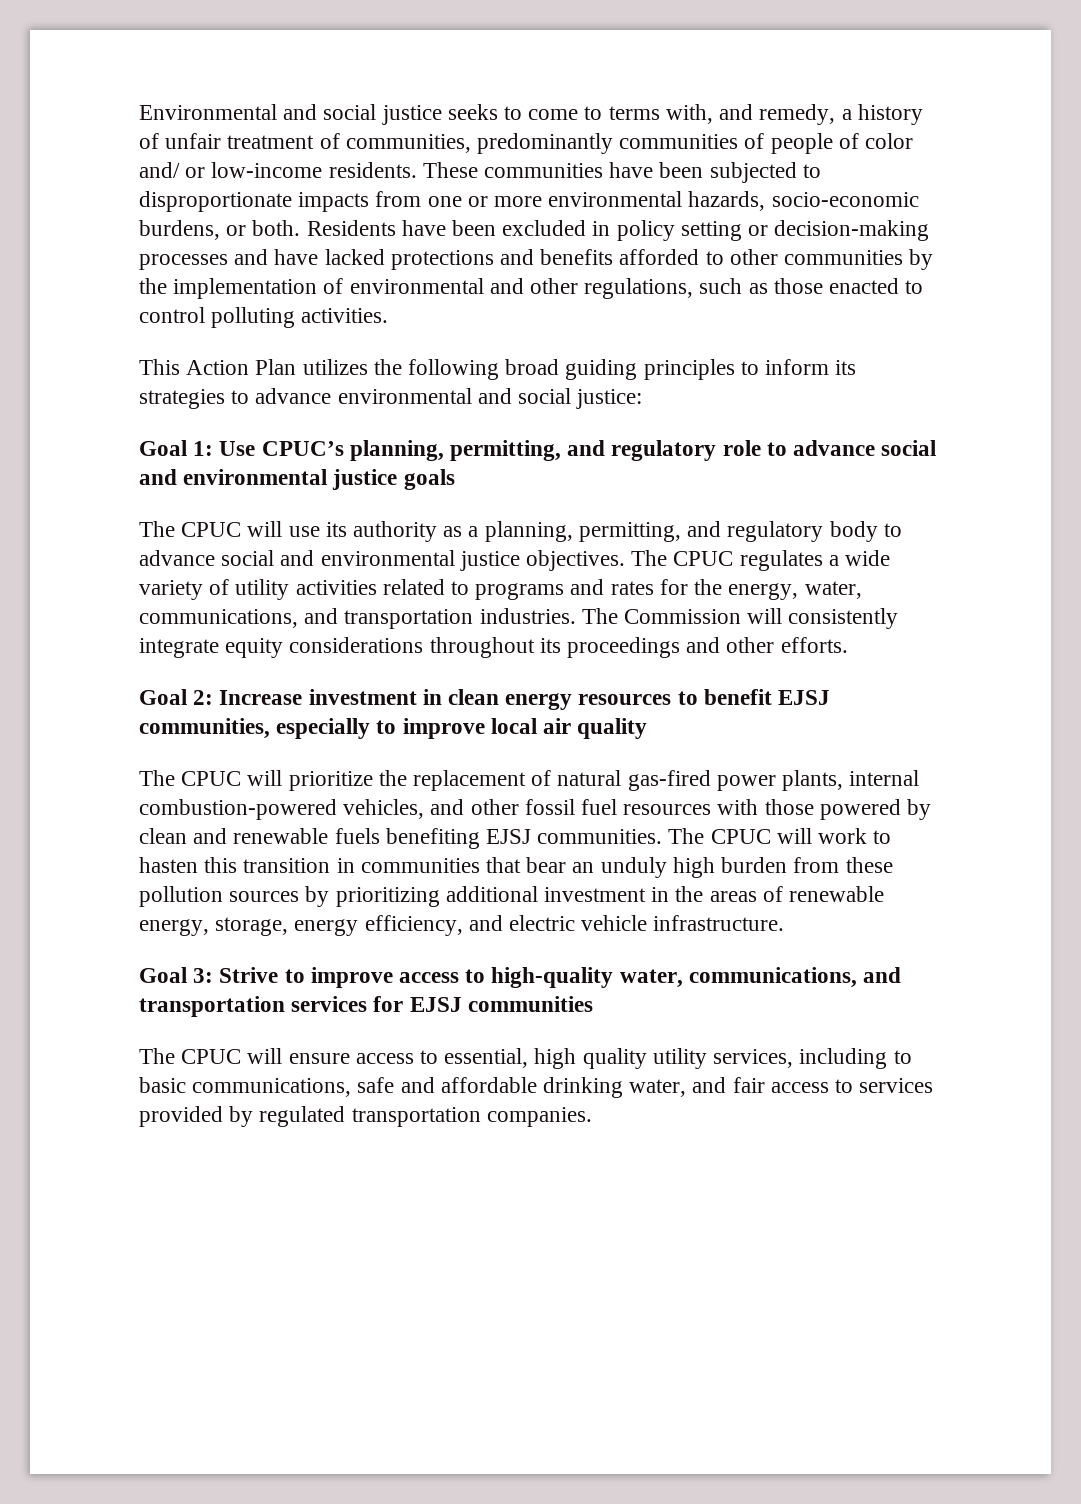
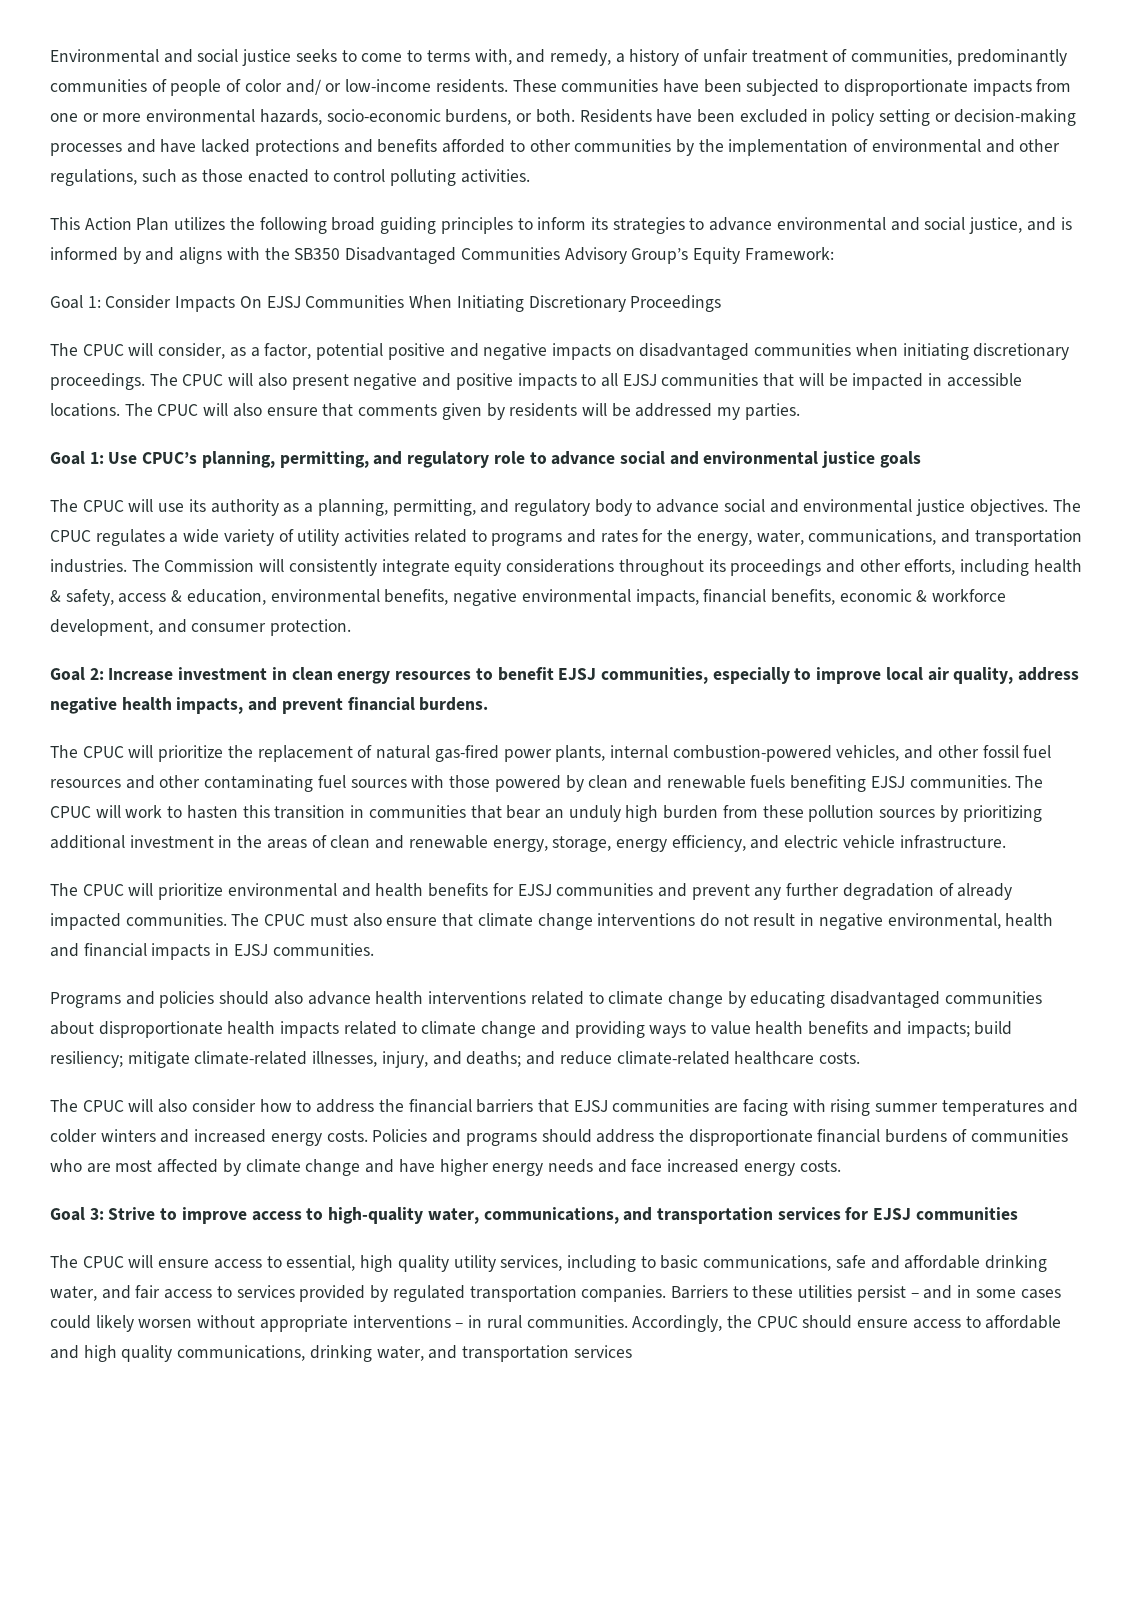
[576,389,643,409] justice: -> [969,217,1072,234] [50,247,834,264] [50,295,722,312] [50,343,1070,360] [50,373,1022,390] [50,403,800,420] justice, and is informed by and aligns with the SB350 Disadvantaged Communities Advisory Group’s Equity Framework: // Goal 1: Consider Impacts On EJSJ Communities When Initiating Discretionary Proceedings // The CPUC will consider, as a factor, potential positive and negative impacts on disadvantaged communities when initiating discretionary proceedings. The CPUC will also present negative and positive impacts to all EJSJ communities that will be impacted in accessible locations. The CPUC will also ensure that comments given by residents will be addressed my parties.
[780,637,848,653] efforts. -> [904,559,1082,576] [50,589,1007,606] [50,619,352,636] efforts, including health & safety, access & education, environmental benefits, negative environmental impacts, financial benefits, economic & workforce development, and consumer protection.
[577,718,648,739] quality -> [953,667,1080,684] [50,697,489,714] quality, address negative health impacts, and prevent financial burdens.
(712, 809) none -> [125,775,407,792] and other contaminating fuel sources
(783, 894) none -> [330,835,405,849] clean and
(785, 923) none -> [50,883,1013,900] [50,913,1054,930] [50,943,374,960] [50,991,1042,1008] [50,1021,1013,1038] [50,1051,860,1068] [50,1099,1078,1116] [50,1129,1068,1146] [50,1159,841,1176] // The CPUC will prioritize environmental and health benefits for EJSJ communities and prevent any further degradation of already impacted communities. The CPUC must also ensure that climate change interventions do not result in negative environmental, health and financial impacts in EJSJ communities. // Programs and policies should also advance health interventions related to climate change by educating disadvantaged communities about disproportionate health impacts related to climate change and providing ways to value health benefits and impacts; build resiliency; mitigate climate-related illnesses, injury, and deaths; and reduce climate-related healthcare costs. // The CPUC will also consider how to address the financial barriers that EJSJ communities are facing with rising summer temperatures and colder winters and increased energy costs. Policies and programs should address the disproportionate financial burdens of communities who are most affected by climate change and have higher energy needs and face increased energy costs.
(592, 1117) none -> [670,1285,1061,1302] [50,1315,1062,1332] [50,1345,632,1362] Barriers to these utilities persist – and in some cases could likely worsen without appropriate interventions – in rural communities. Accordingly, the CPUC should ensure access to affordable and high quality communications, drinking water, and transportation services

